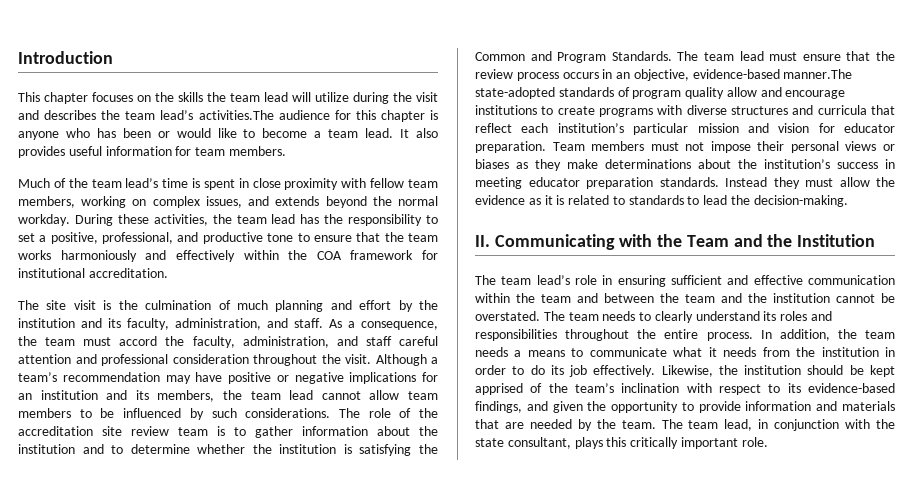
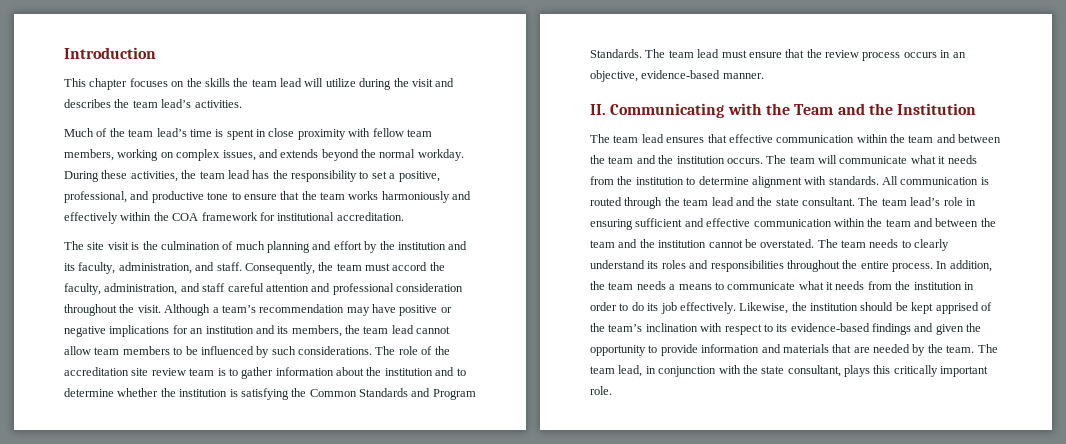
[198,110,439,122] [18,128,438,140] [18,146,286,158] activities.The audience for this chapter is anyone who has been or would like to become a team lead. It also provides useful information for team members. -> [194,100,242,108] activities.
[329,319,438,330] As a consequence, -> [244,262,315,274] Consequently,
(525, 56) none -> [359,388,408,397] Standards
[783,69,853,79] [475,87,846,99] [475,105,895,117] [475,123,895,135] [475,141,895,153] [475,159,895,171] [475,177,895,189] [475,195,848,207] manner.The state-adopted standards of program quality allow and encourage institutions to create programs with diverse structures and curricula that reflect each institution’s particular mission and vision for educator preparation. Team members must not impose their personal views or biases as they make determinations about the institution’s success in meeting educator preparation standards. Instead they must allow the evidence as it is related to standards to lead the decision-making. -> [722,73,764,79] manner.
(532, 280) none -> [641,134,1002,143] [590,155,977,164] [590,176,989,188] [590,197,907,209] lead ensures that effective communication within the team and between the team and the institution occurs. The team will communicate what it needs from the institution to determine alignment with standards. All communication is routed through the team lead and the state consultant. The team
[475,401,522,413] findings, -> [872,323,911,335] findings

